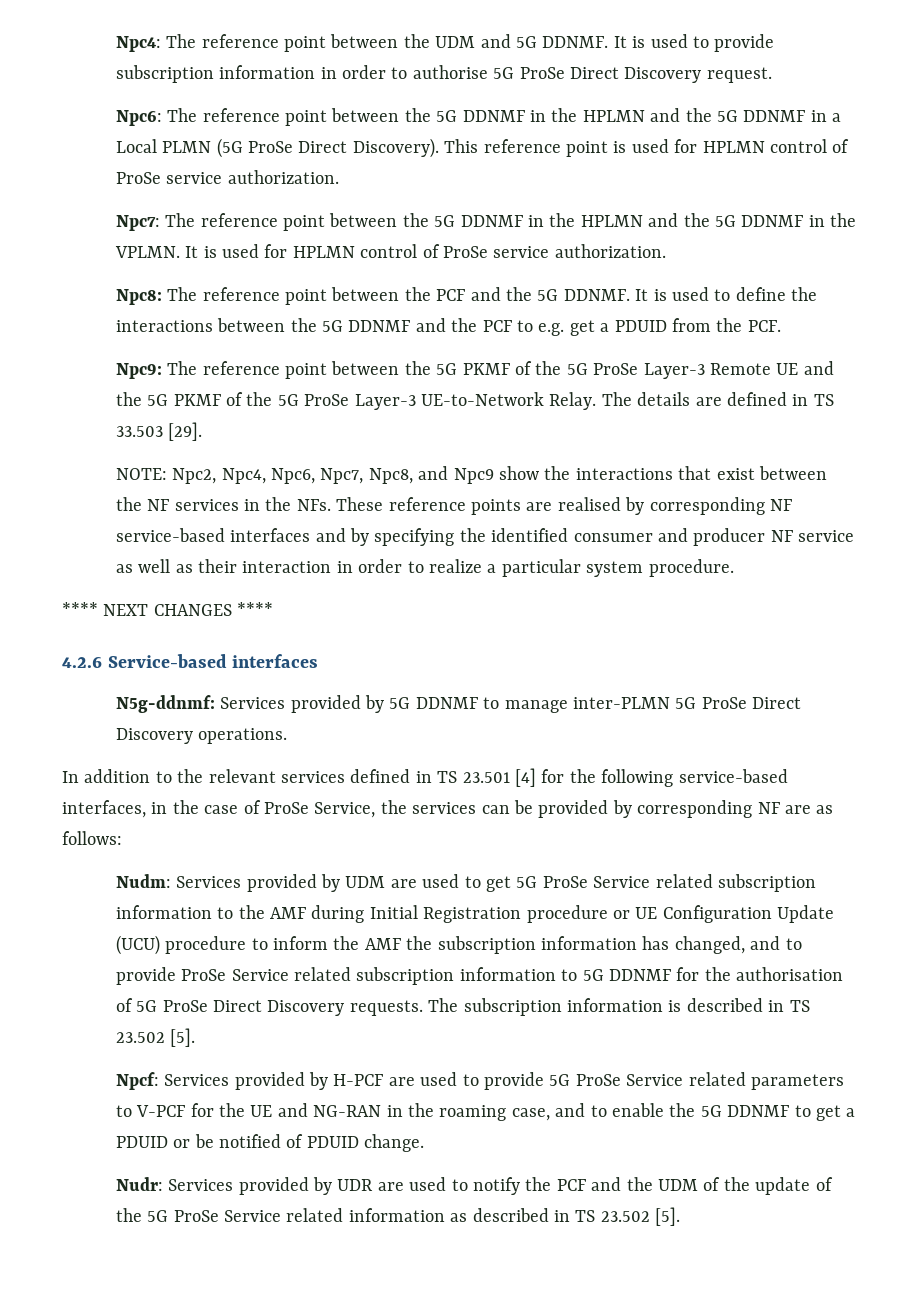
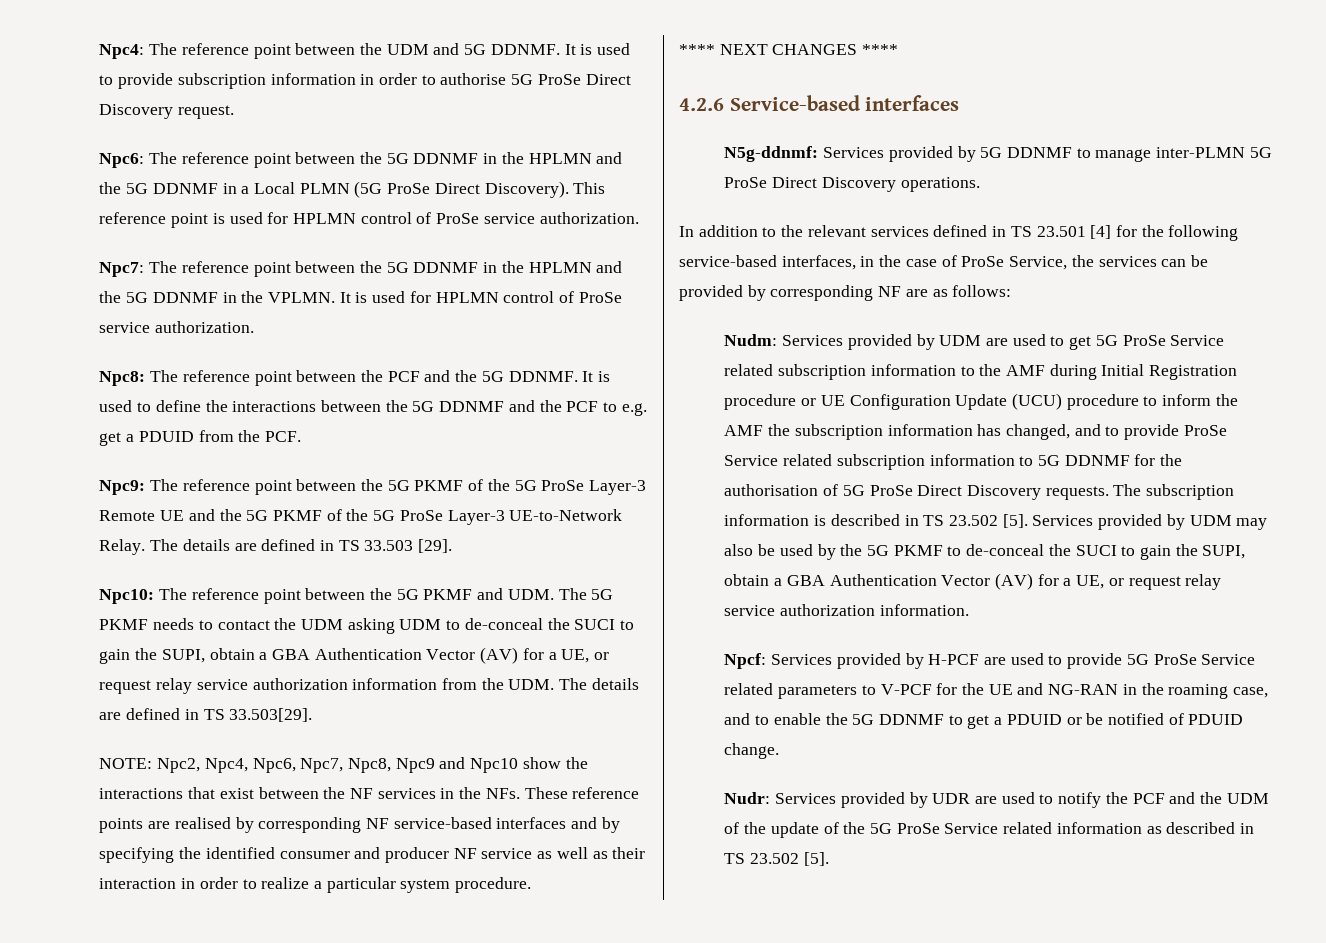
(203, 431) none -> [99,588,614,604] [99,618,635,634] [99,647,610,664] [99,678,639,694] [99,708,313,722] // Npc10: The reference point between the 5G PKMF and UDM. The 5G PKMF needs to contact the UDM asking UDM to de-conceal the SUCI to gain the SUPI, obtain a GBA Authentication Vector (AV) for a UE, or request relay service authorization information from the UDM. The details are defined in TS 33.503[29].
[418,466,494,484] and Npc9 -> [395,757,519,773] Npc9 and Npc10
(196, 1037) none -> [1032,514,1268,530] [724,544,1246,560] [724,573,1222,590] [724,604,969,616] Services provided by UDM may also be used by the 5G PKMF to de-conceal the SUCI to gain the SUPI, obtain a GBA Authentication Vector (AV) for a UE, or request relay service authorization information.

